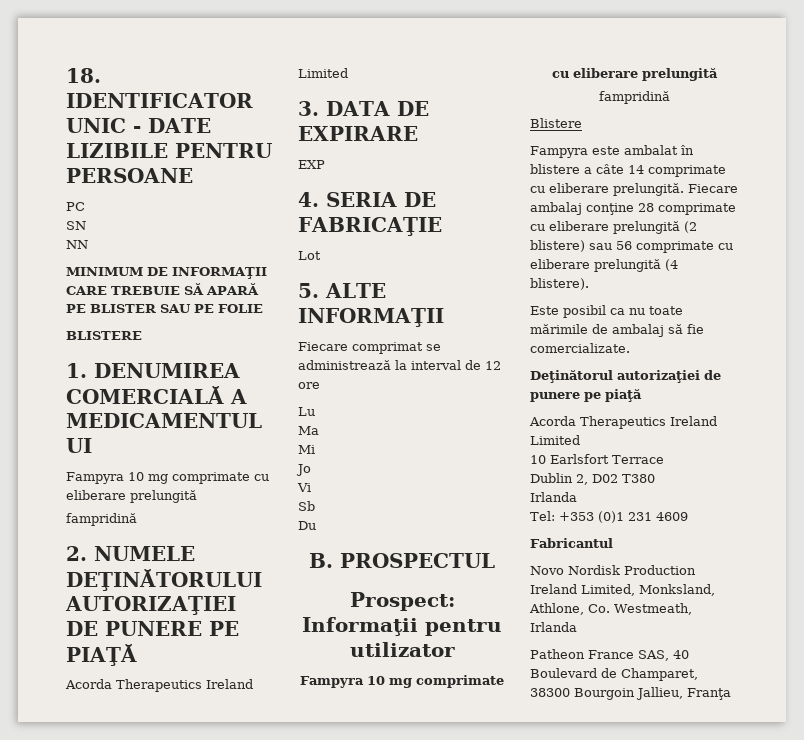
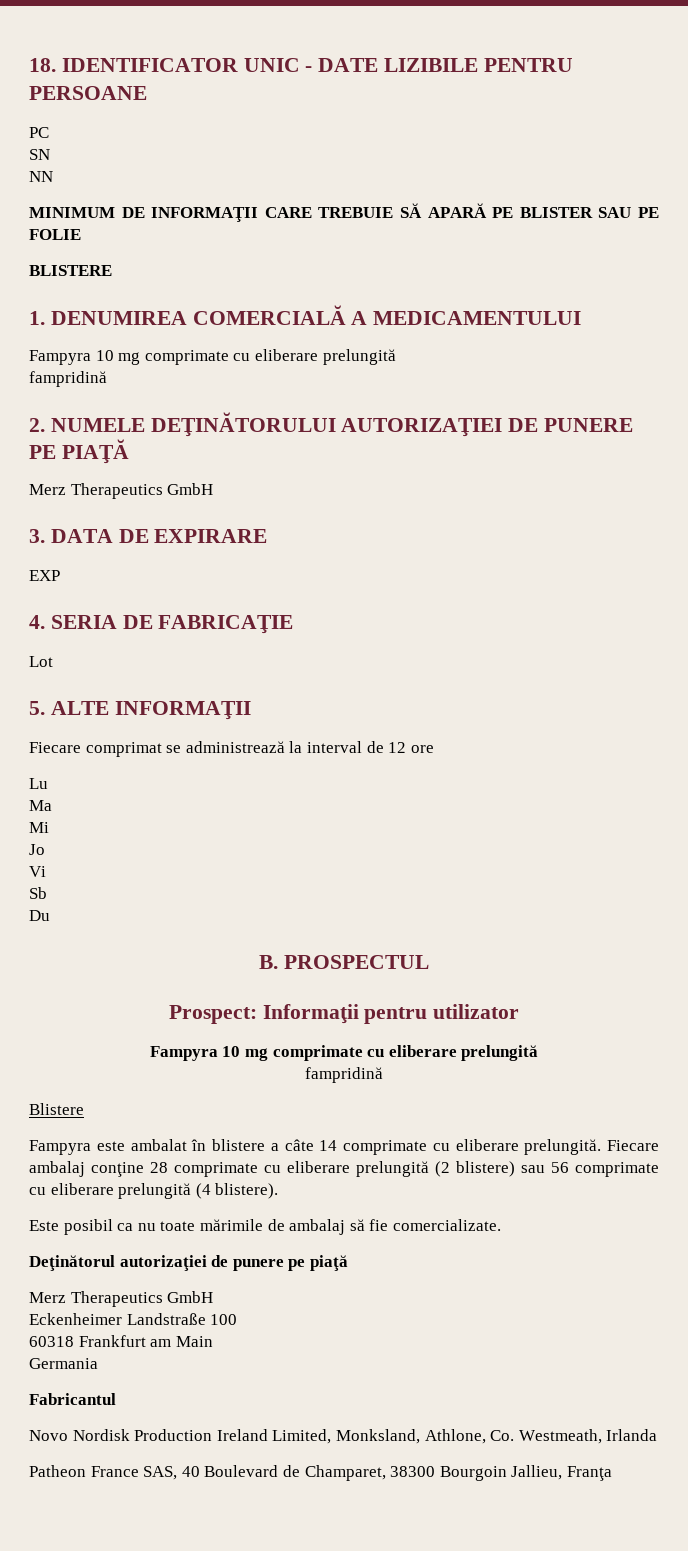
[65,679,253,692] [298,68,348,78] Acorda Therapeutics Ireland Limited -> [29,483,214,499] Merz Therapeutics GmbH
[529,416,717,429] [530,435,580,445] [530,454,664,464] [530,473,655,485] [530,492,577,502] [530,511,688,523] Acorda Therapeutics Ireland Limited // 10 Earlsfort Terrace // Dublin 2, D02 T380 // Irlanda // Tel: +353 (0)1 231 4609 -> [29,1291,214,1307] [29,1313,238,1325] [29,1335,213,1347] [29,1358,98,1369] Merz Therapeutics GmbH // Eckenheimer Landstraße 100 // 60318 Frankfurt am Main // Germania

